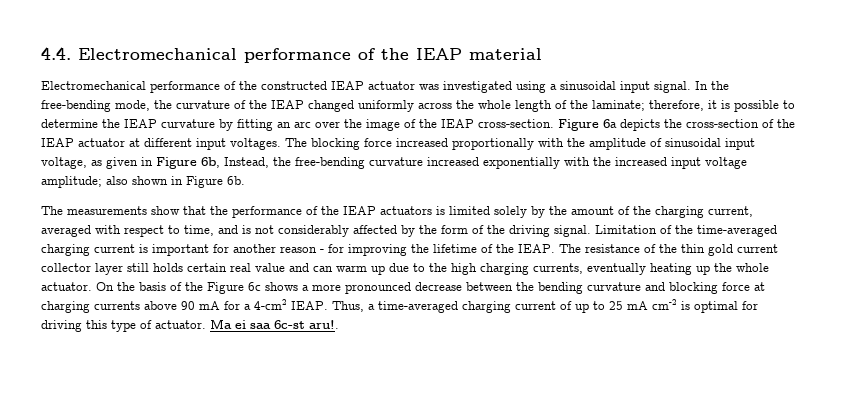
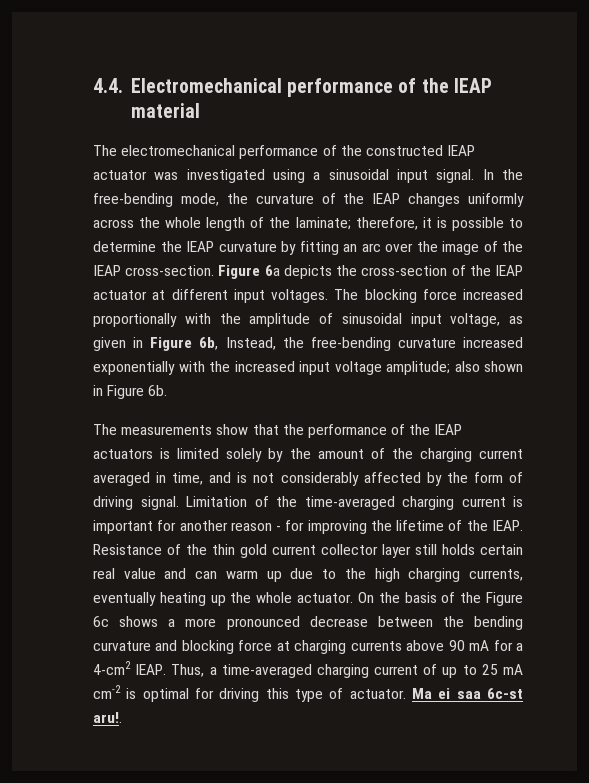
[41,81,146,90] Electromechanical -> [93,145,236,156] The electromechanical
[308,100,354,112] changed -> [408,193,461,207] changes
[708,206,753,217] [41,225,180,237] current, averaged with respect to -> [479,449,523,459] [93,472,167,486] current averaged in
[487,225,505,234] the -> (523, 477) none
[559,244,640,253] The resistance -> [93,544,162,555] Resistance

